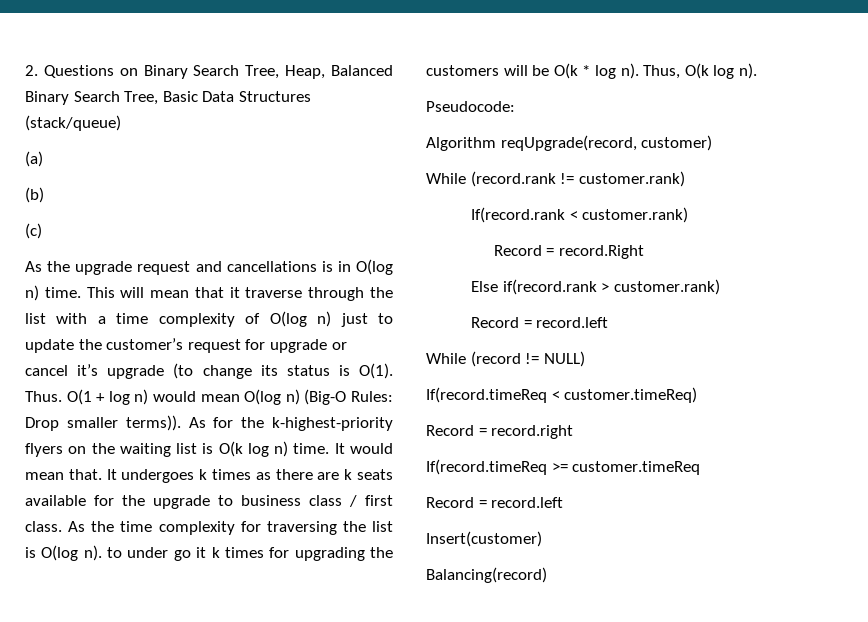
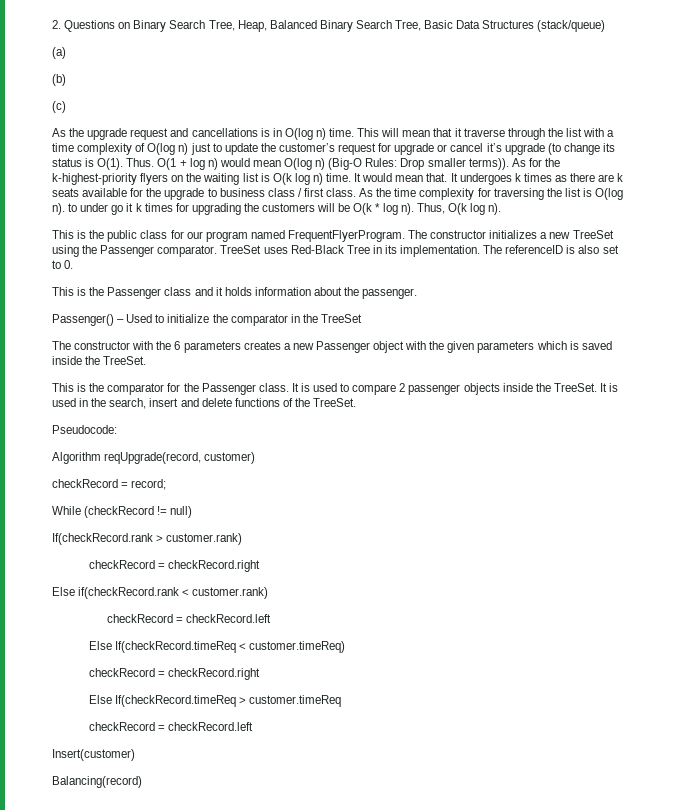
[426,101,515,112] [426,135,713,151] [426,171,685,187] [471,207,689,223] [493,245,644,259] [471,279,720,295] [471,317,609,328] [426,351,585,367] [426,387,698,403] [426,425,574,439] [426,459,701,475] [426,497,564,508] Pseudocode: // Algorithm reqUpgrade(record, customer) // While (record.rank != customer.rank) // If(record.rank < customer.rank) // Record = record.Right // Else if(record.rank > customer.rank) // Record = record.left // While (record != NULL) // If(record.timeReq < customer.timeReq) // Record = record.right // If(record.timeReq >= customer.timeReq // Record = record.left -> [52,230,614,242] [52,245,619,257] [52,260,74,269] [52,287,418,299] [52,314,362,326] [52,341,612,353] [52,356,147,365] [52,383,619,395] [52,398,357,409] [52,425,117,434] [52,452,256,464] [52,479,167,490] [52,506,193,518] [52,533,243,545] [88,560,260,572] [52,587,269,599] [107,614,272,623] [88,641,346,653] [88,668,260,680] [88,695,342,707] [88,722,253,731] This is the public class for our program named FrequentFlyerProgram. The constructor initializes a new TreeSet using the Passenger comparator. TreeSet uses Red-Black Tree in its implementation. The referenceID is also set to 0. // This is the Passenger class and it holds information about the passenger. // Passenger() – Used to initialize the comparator in the TreeSet // The constructor with the 6 parameters creates a new Passenger object with the given parameters which is saved inside the TreeSet. // This is the comparator for the Passenger class. It is used to compare 2 passenger objects inside the TreeSet. It is used in the search, insert and delete functions of the TreeSet. // Pseudocode: // Algorithm reqUpgrade(record, customer) // checkRecord = record; // While (checkRecord != null) // If(checkRecord.rank > customer.rank) // checkRecord = checkRecord.right // Else if(checkRecord.rank < customer.rank) // checkRecord = checkRecord.left // Else If(checkRecord.timeReq < customer.timeReq) // checkRecord = checkRecord.right // Else If(checkRecord.timeReq > customer.timeReq // checkRecord = checkRecord.left

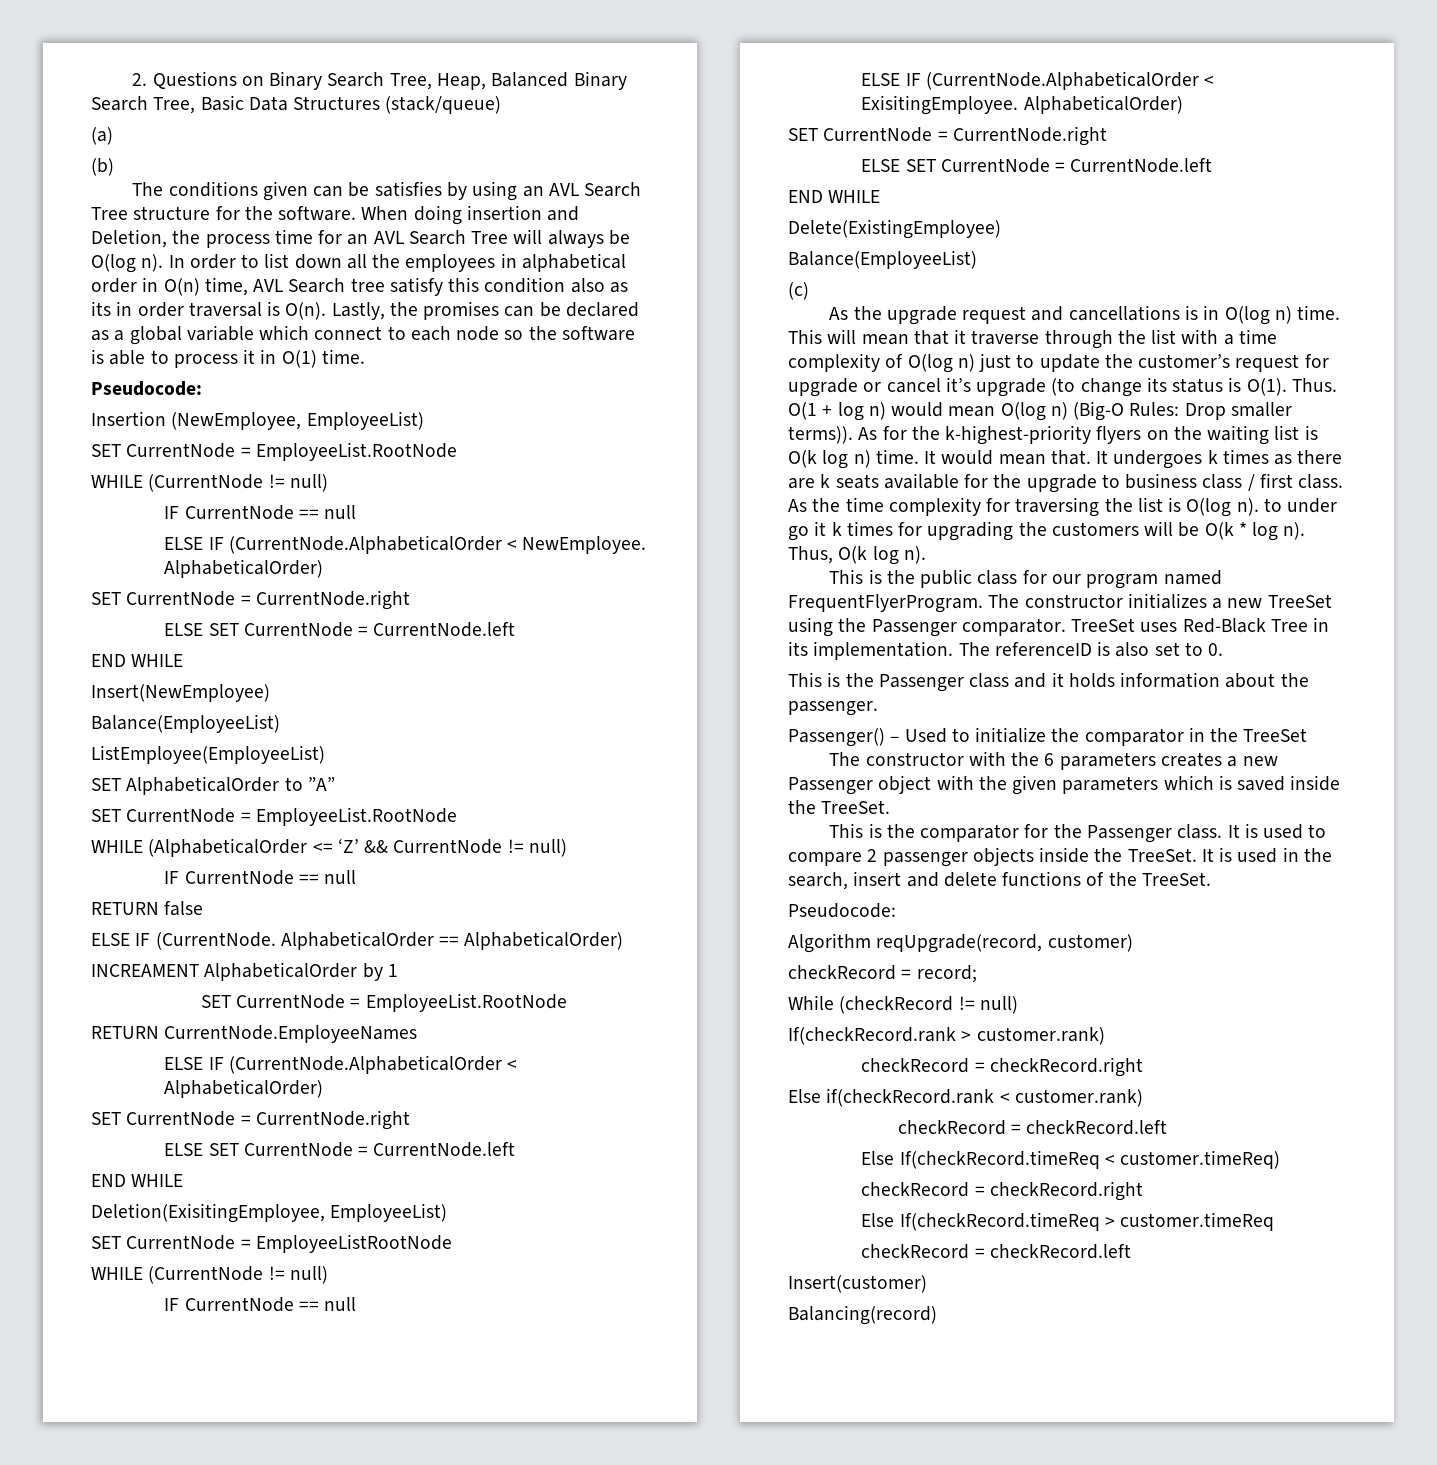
(66, 80) none -> [132,181,642,201] [91,205,580,225] [91,229,630,248] [91,253,626,273] [91,277,628,296] [91,301,639,320] [91,325,635,345] [91,349,365,368] [91,381,202,396] [91,411,424,430] [91,442,457,461] [91,474,328,492] [164,505,357,520] [164,535,647,554] [164,559,324,578] [91,590,410,610] [164,622,516,637] [91,654,184,667] [91,684,270,702] [91,714,280,733] [91,745,325,764] [91,776,335,795] [91,807,457,826] [91,838,567,857] [164,870,357,885] [91,901,204,916] [91,931,624,950] [91,962,398,981] [200,993,567,1012] [91,1025,418,1043] [164,1055,518,1074] [164,1079,324,1098] [91,1110,410,1130] [164,1142,516,1157] [91,1174,184,1187] [91,1203,448,1223] [91,1234,452,1253] [91,1266,328,1284] [164,1297,357,1312] [861,71,1215,90] [861,95,1183,115] [788,126,1107,146] [861,158,1213,173] [788,190,881,203] [788,219,1001,239] [788,250,977,269] // The conditions given can be satisfies by using an AVL Search Tree structure for the software. When doing insertion and Deletion, the process time for an AVL Search Tree will always be O(log n). In order to list down all the employees in alphabetical order in O(n) time, AVL Search tree satisfy this condition also as its in order traversal is O(n). Lastly, the promises can be declared as a global variable which connect to each node so the software is able to process it in O(1) time. // Pseudocode: // Insertion (NewEmployee, EmployeeList) // SET CurrentNode = EmployeeList.RootNode // WHILE (CurrentNode != null) // IF CurrentNode == null // ELSE IF (CurrentNode.AlphabeticalOrder < NewEmployee. AlphabeticalOrder) // SET CurrentNode = CurrentNode.right // ELSE SET CurrentNode = CurrentNode.left // END WHILE // Insert(NewEmployee) // Balance(EmployeeList) // ListEmployee(EmployeeList) // SET AlphabeticalOrder to ”A” // SET CurrentNode = EmployeeList.RootNode // WHILE (AlphabeticalOrder <= ‘Z’ && CurrentNode != null) // IF CurrentNode == null // RETURN false // ELSE IF (CurrentNode. AlphabeticalOrder == AlphabeticalOrder) // INCREAMENT AlphabeticalOrder by 1 // SET CurrentNode = EmployeeList.RootNode // RETURN CurrentNode.EmployeeNames // ELSE IF (CurrentNode.AlphabeticalOrder < AlphabeticalOrder) // SET CurrentNode = CurrentNode.right // ELSE SET CurrentNode = CurrentNode.left // END WHILE // Deletion(ExisitingEmployee, EmployeeList) // SET CurrentNode = EmployeeListRootNode // WHILE (CurrentNode != null) // IF CurrentNode == null // ELSE IF (CurrentNode.AlphabeticalOrder < ExisitingEmployee. AlphabeticalOrder) // SET CurrentNode = CurrentNode.right // ELSE SET CurrentNode = CurrentNode.left // END WHILE // Delete(ExistingEmployee) // Balance(EmployeeList)

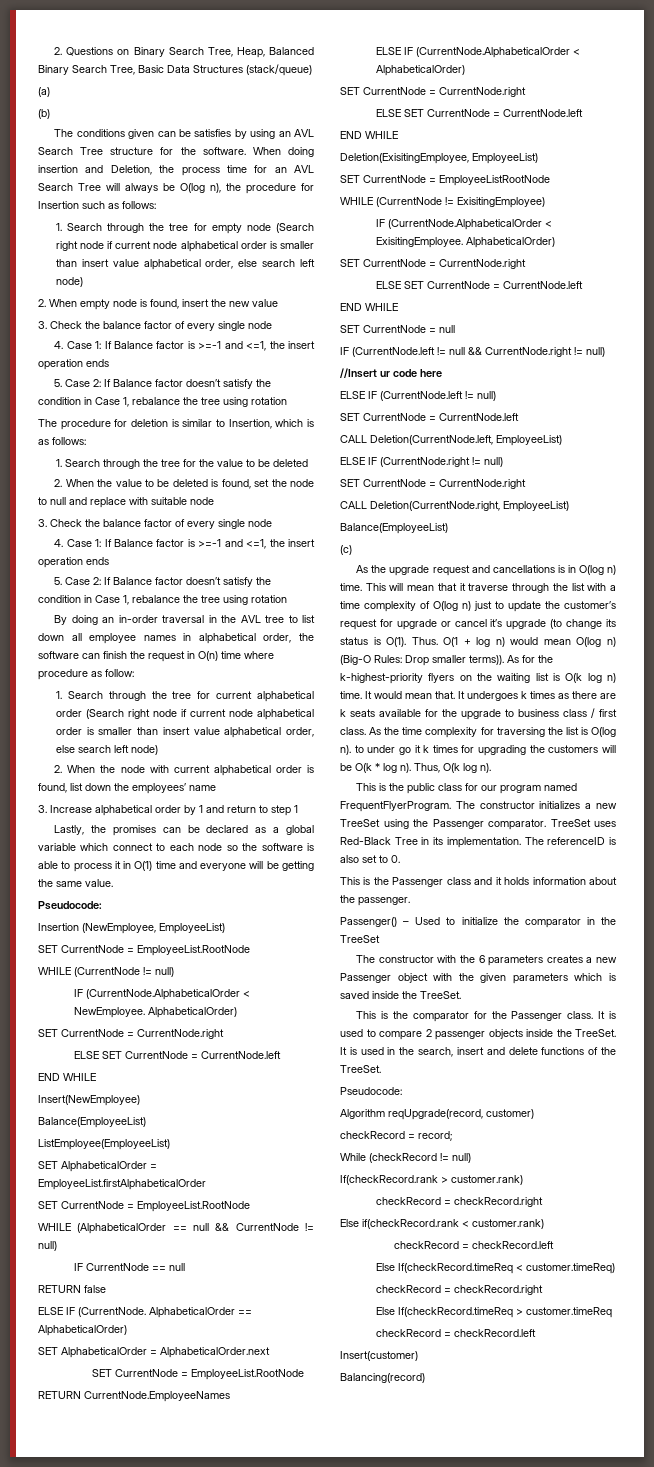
[141,253,626,272] [91,277,628,296] [91,301,327,320] n). In order to list down all the employees in alphabetical order in O(n) time, AVL Search tree satisfy this condition also as its in order traversal is O(n). -> [210,183,314,194] [38,201,156,209] [55,223,314,234] [55,241,314,252] [55,259,315,270] [55,277,83,287] [38,299,278,310] [38,321,272,331] [54,341,315,351] [38,359,109,370] [54,379,272,389] [38,397,287,407] [38,419,314,430] [38,437,86,445] [55,459,308,469] [54,479,314,489] [38,497,214,508] [38,519,272,529] [54,539,315,549] [38,557,109,568] [54,577,272,587] [38,595,287,605] [54,615,315,625] [38,633,315,644] [38,651,274,662] [38,669,134,680] [55,691,314,702] [55,709,314,720] [55,727,314,738] [55,745,158,755] [54,765,315,776] [38,783,216,794] [38,805,298,816] n), the procedure for Insertion such as follows: // 1. Search through the tree for empty node (Search right node if current node alphabetical order is smaller than insert value alphabetical order, else search left node) // 2. When empty node is found, insert the new value // 3. Check the balance factor of every single node // 4. Case 1: If Balance factor is >=-1 and <=1, the insert operation ends // 5. Case 2: If Balance factor doesn’t satisfy the condition in Case 1, rebalance the tree using rotation // The procedure for deletion is similar to Insertion, which is as follows: // 1. Search through the tree for the value to be deleted // 2. When the value to be deleted is found, set the node to null and replace with suitable node // 3. Check the balance factor of every single node // 4. Case 1: If Balance factor is >=-1 and <=1, the insert operation ends // 5. Case 2: If Balance factor doesn’t satisfy the condition in Case 1, rebalance the tree using rotation // By doing an in-order traversal in the AVL tree to list down all employee names in alphabetical order, the software can finish the request in O(n) time where procedure as follow: // 1. Search through the tree for current alphabetical order (Search right node if current node alphabetical order is smaller than insert value alphabetical order, else search left node) // 2. When the node with current alphabetical order is found, list down the employees’ name // 3. Increase alphabetical order by 1 and return to step 1 //
[321,349,365,364] time. -> [155,861,314,871] [38,879,113,887] time and everyone will be getting the same value.
[184,505,357,520] [164,537,224,550] CurrentNode == null // ELSE IF -> (83, 993) none
[284,777,335,791] to ”A” -> [150,1164,157,1169] [38,1179,206,1190] = EmployeeList.firstAlphabeticalOrder
[312,838,359,853] <= ‘Z’ -> [172,1223,210,1231] == null
[91,962,398,981] INCREAMENT AlphabeticalOrder by 1 -> [38,1347,270,1358] SET AlphabeticalOrder = AlphabeticalOrder.next
[289,1266,328,1284] [164,1297,357,1312] [861,73,921,86] null) // IF CurrentNode == null // ELSE IF -> [457,197,545,208] [375,219,385,227] ExisitingEmployee) // IF
[788,219,1001,239] Delete(ExistingEmployee) -> [340,325,455,333] [340,347,605,357] [340,368,442,378] [340,391,496,401] [340,413,519,421] [340,435,562,446] [340,457,503,467] [340,479,526,489] [340,501,569,512] SET CurrentNode = null // IF (CurrentNode.left != null && CurrentNode.right != null) // //Insert ur code here // ELSE IF (CurrentNode.left != null) // SET CurrentNode = CurrentNode.left // CALL Deletion(CurrentNode.left, EmployeeList) // ELSE IF (CurrentNode.right != null) // SET CurrentNode = CurrentNode.right // CALL Deletion(CurrentNode.right, EmployeeList)

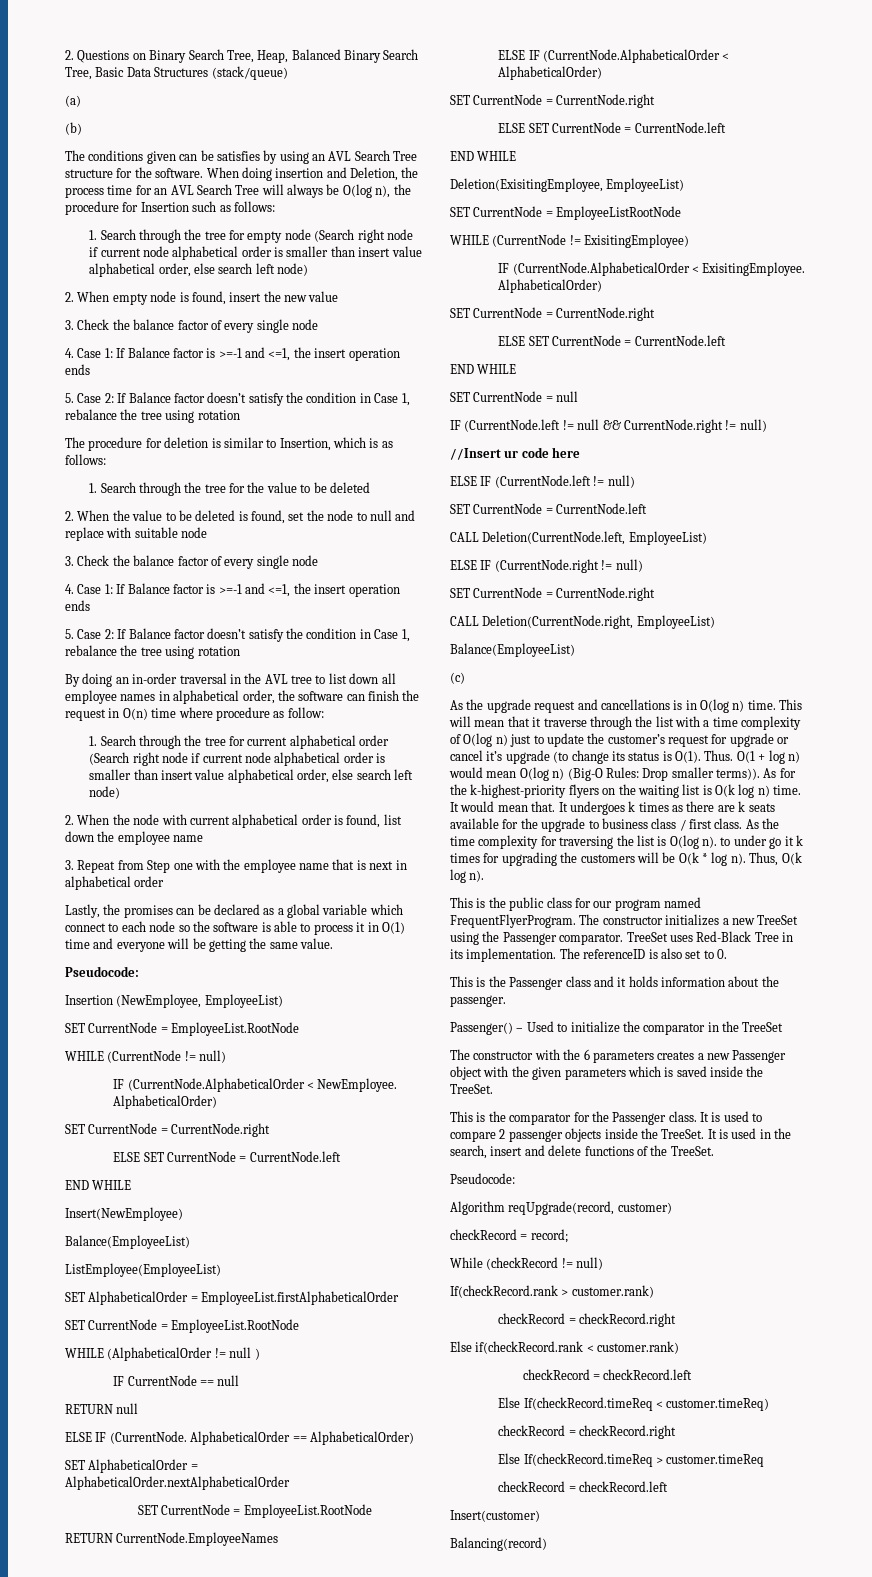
[132,783,186,794] employees’ -> [117,831,170,845] employee
[50,805,298,816] Increase alphabetical order by 1 and return to step 1 -> [77,859,407,873] [65,876,165,890] Repeat from Step one with the employee name that is next in alphabetical order
[172,1223,315,1231] [38,1241,57,1251] == null && CurrentNode != null) -> [214,1347,260,1360] != null )
[84,1285,106,1293] false -> [116,1403,139,1414] null
[160,1347,270,1358] AlphabeticalOrder.next -> [65,1476,290,1490] AlphabeticalOrder.nextAlphabeticalOrder

